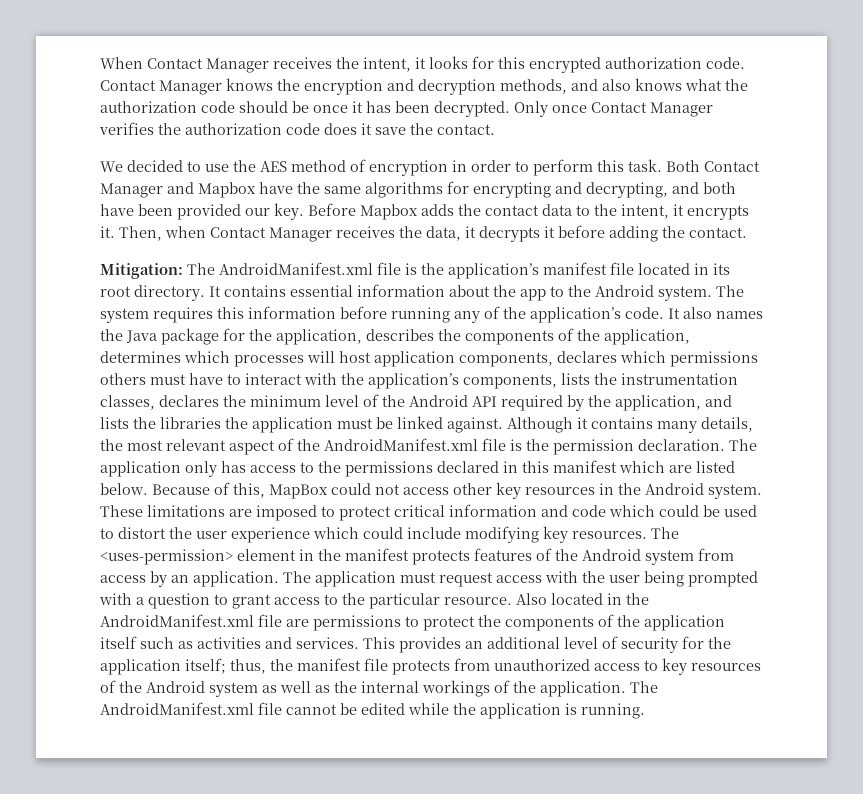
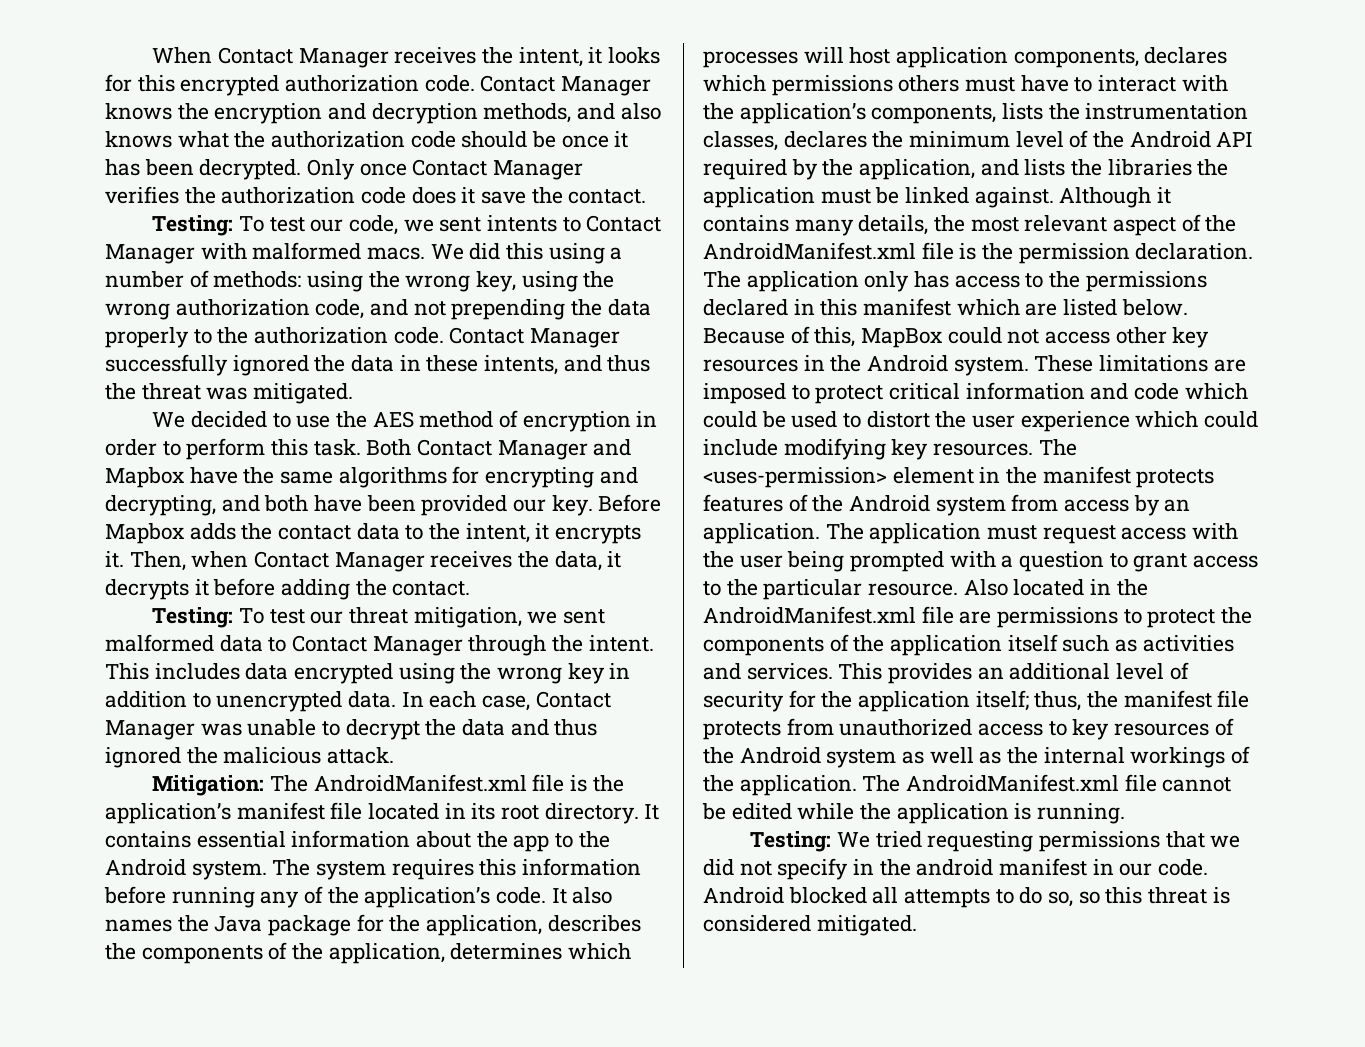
(495, 129) none -> [152,215,662,236] [105,242,623,264] [105,270,615,292] [105,299,651,320] [105,327,621,348] [105,354,651,376] [105,383,354,404] // Testing: To test our code, we sent intents to Contact Manager with malformed macs. We did this using a number of methods: using the wrong key, using the wrong authorization code, and not prepending the data properly to the authorization code. Contact Manager successfully ignored the data in these intents, and thus the threat was mitigated.
(747, 232) none -> [152,607,606,628] [105,634,654,656] [105,663,631,684] [105,691,611,712] [105,719,598,740] [105,747,395,768] // Testing: To test our threat mitigation, we sent malformed data to Contact Manager through the intent. This includes data encrypted using the wrong key in addition to unencrypted data. In each case, Contact Manager was unable to decrypt the data and thus ignored the malicious attack.
(645, 711) none -> [750,831,1241,852] [703,858,1209,880] [703,887,1230,908] [703,915,917,936] // Testing: We tried requesting permissions that we did not specify in the android manifest in our code. Android blocked all attempts to do so, so this threat is considered mitigated.

